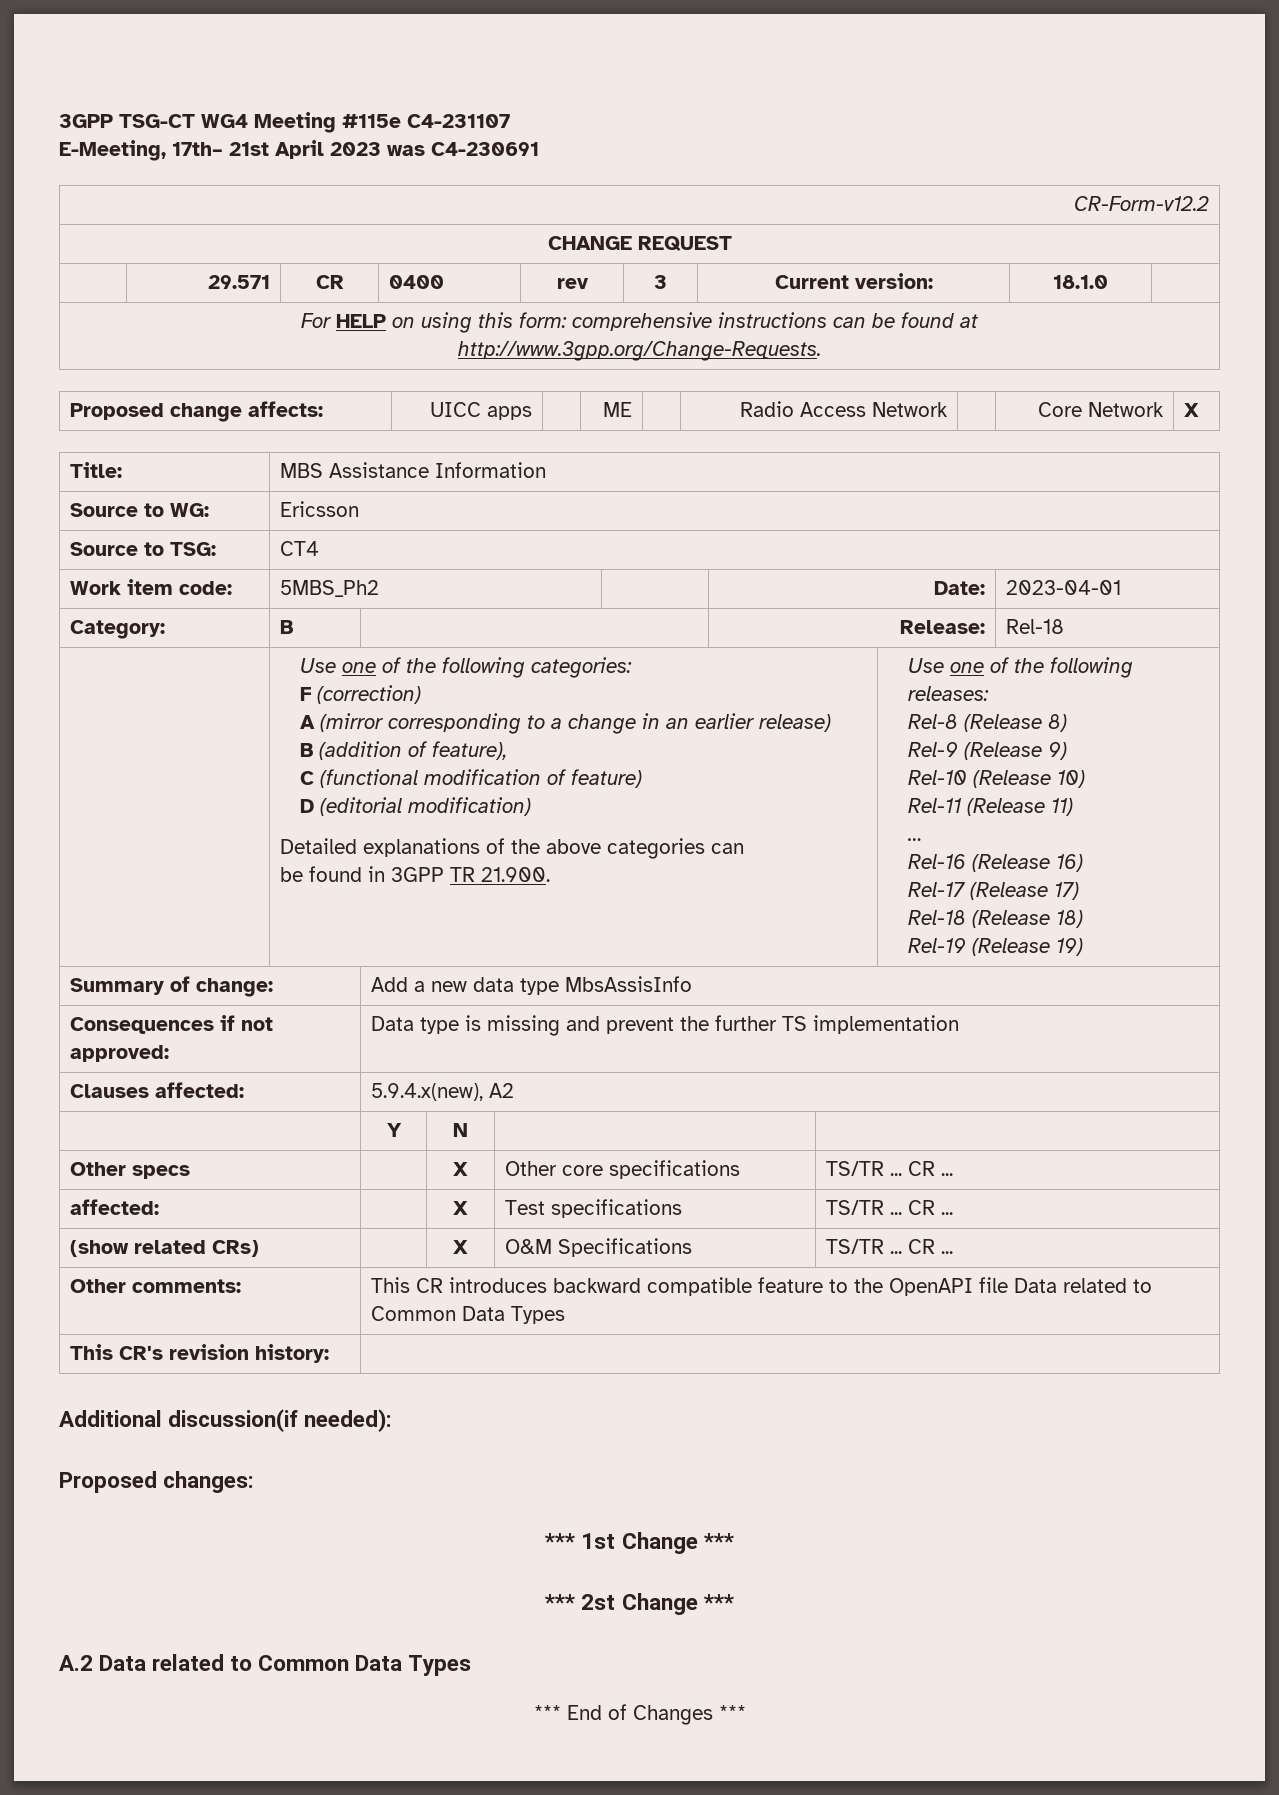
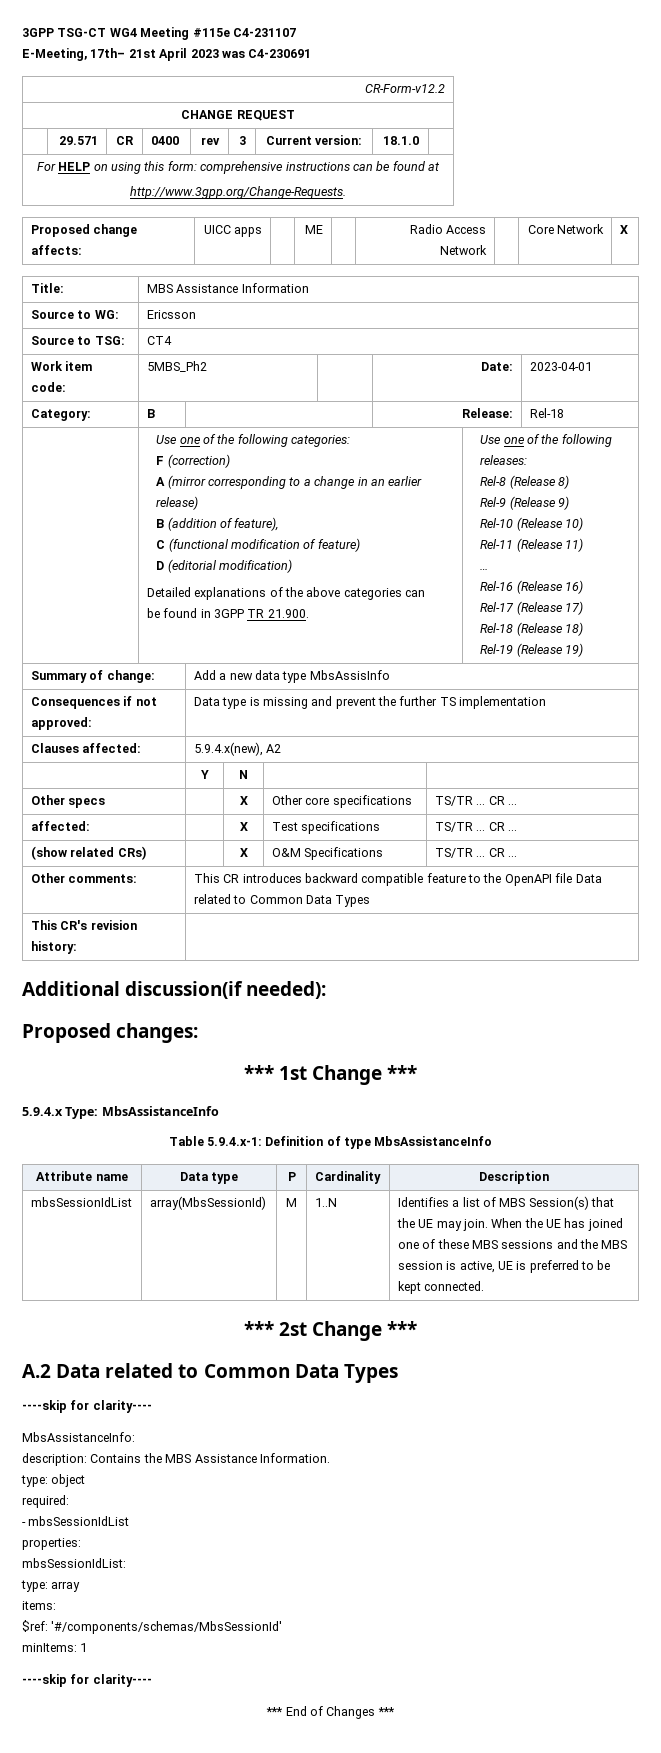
(734, 1541) none -> [22,1106,219,1119] [168,1136,493,1149] [36,1171,128,1181] [179,1172,239,1184] [287,1172,296,1181] [314,1171,381,1184] [479,1171,549,1184] [30,1197,132,1207] [149,1196,266,1210] [286,1198,297,1207] [314,1198,337,1207] [397,1196,615,1210] [396,1218,623,1231] [397,1239,628,1249] [397,1260,611,1273] [397,1281,485,1294] // 5.9.4.x Type: MbsAssistanceInfo // Table 5.9.4.x-1: Definition of type MbsAssistanceInfo // Attribute name | Data type | P | Cardinality | Description // mbsSessionIdList | array(MbsSessionId) | M | 1..N | Identifies a list of MBS Session(s) that the UE may join. When the UE has joined one of these MBS sessions and the MBS session is active, UE is preferred to be kept connected.
(472, 1665) none -> [22,1400,152,1413] [22,1432,135,1442] [22,1453,330,1466] [21,1474,86,1487] [22,1495,69,1508] [22,1516,130,1526] [22,1538,81,1550] [22,1558,126,1568] [21,1580,81,1592] [22,1601,56,1610] [22,1620,283,1634] [22,1643,88,1652] [22,1674,152,1687] // ----skip for clarity---- // MbsAssistanceInfo: // description: Contains the MBS Assistance Information. // type: object // required: // - mbsSessionIdList // properties: // mbsSessionIdList: // type: array // items: // $ref: '#/components/schemas/MbsSessionId' // minItems: 1 // ----skip for clarity----

